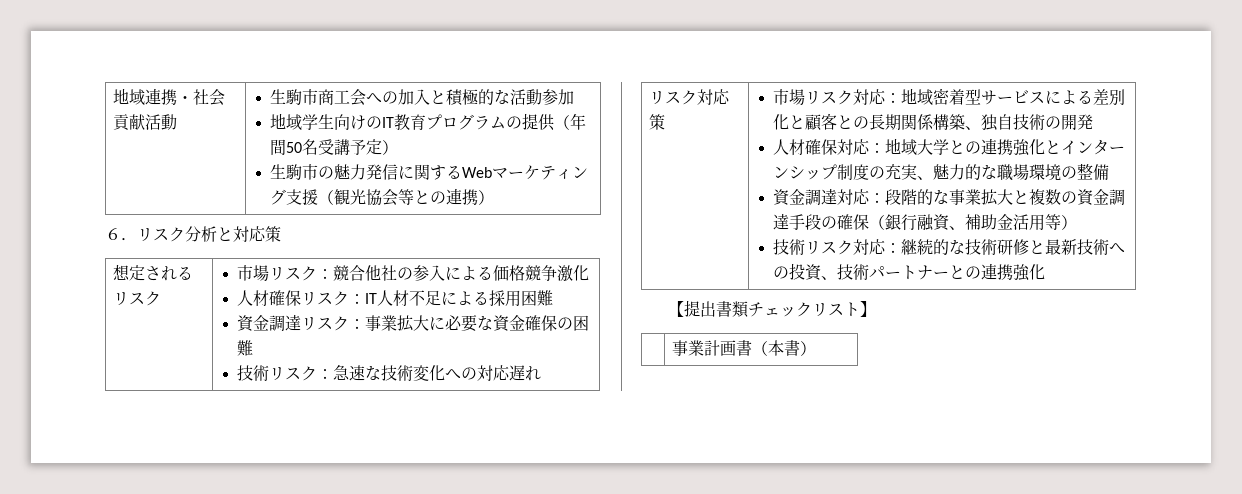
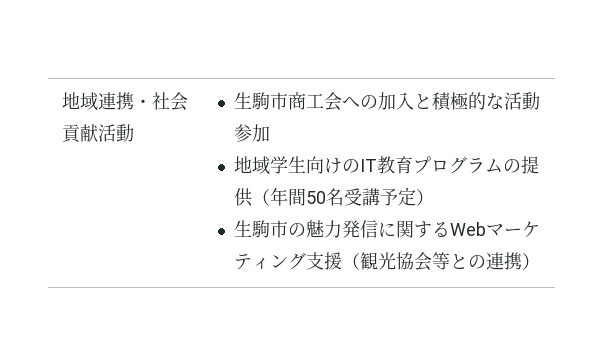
[105,226,281,242] [112,264,193,281] [112,291,161,306] [237,265,590,282] [237,290,554,307] [237,314,590,332] [237,340,254,356] [237,365,542,381] [648,89,730,105] [648,114,665,130] [773,88,1126,105] [773,113,1094,131] [773,138,1126,156] [773,163,1110,181] [773,188,1126,206] [773,213,1078,231] [773,239,1126,255] [773,263,1046,281] [668,300,877,318] [671,340,816,356] // ６．リスク分析と対応策 // 想定されるリスク | 市場リスク：競合他社の参入による価格競争激化 // 人材確保リスク：IT人材不足による採用困難 // 資金調達リスク：事業拡大に必要な資金確保の困難 // 技術リスク：急速な技術変化への対応遅れ // リスク対応策 | 市場リスク対応：地域密着型サービスによる差別化と顧客との長期関係構築、独自技術の開発 // 人材確保対応：地域大学との連携強化とインターンシップ制度の充実、魅力的な職場環境の整備 // 資金調達対応：段階的な事業拡大と複数の資金調達手段の確保（銀行融資、補助金活用等） // 技術リスク対応：継続的な技術研修と最新技術への投資、技術パートナーとの連携強化 // 【提出書類チェックリスト】 // | 事業計画書（本書） -> (541, 261) none

